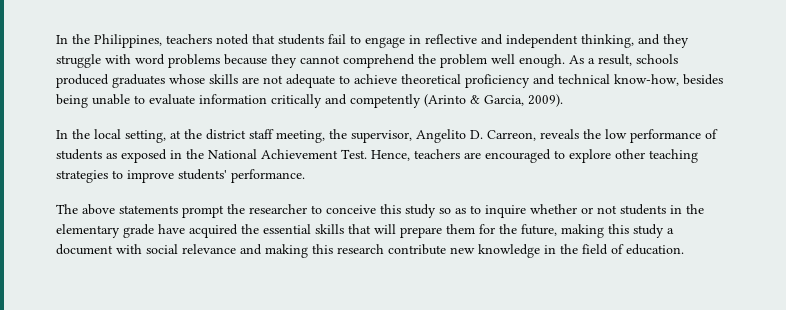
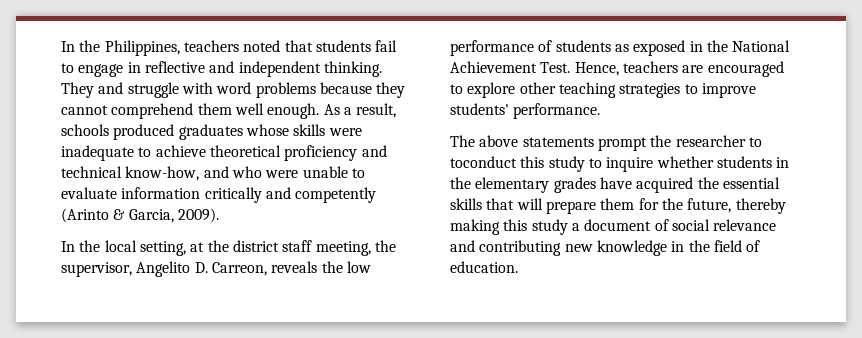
[581,34,689,48] thinking, and they -> [323,61,382,77] [61,82,124,98] thinking. They and
[418,54,487,68] the problem -> [197,103,232,115] them
[242,74,335,88] are not adequate -> [328,128,362,136] [61,145,134,161] were inadequate
[683,74,723,85] [56,94,88,108] besides being -> [203,166,299,178] and who were
[326,204,466,218] conceive this study so as -> [450,156,585,172] toconduct this study
[581,205,617,214] or not -> (714, 162) none
[123,224,154,238] grade -> [553,177,596,193] grades
(557, 230) none -> [735,198,786,214] thereby
[116,244,142,254] with -> [654,219,669,231] of
[265,244,446,258] making this research contribute -> [479,240,562,256] contributing

